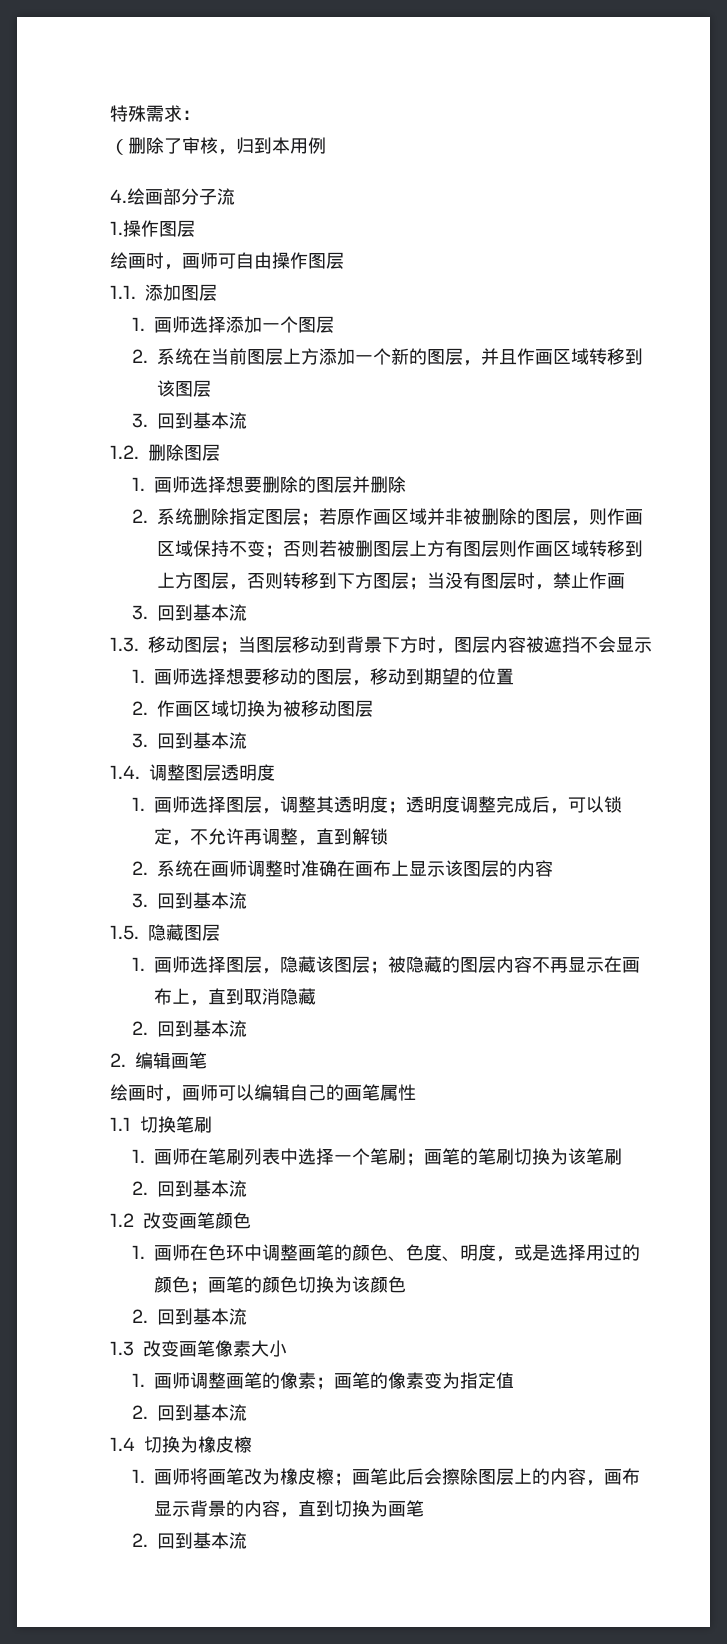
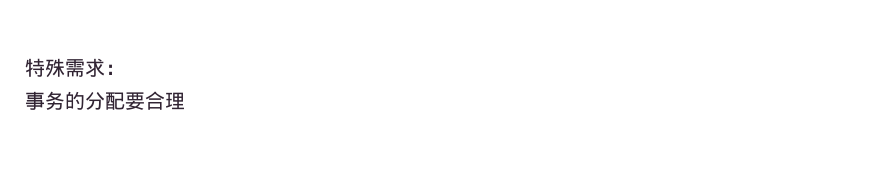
[110,137,326,155] [110,188,235,205] [110,220,195,237] [110,252,344,270] [110,284,217,301] [132,316,335,333] [132,348,644,366] [157,380,212,397] [132,412,248,429] [110,444,220,461] [132,476,407,493] [132,508,644,526] [157,540,644,558] [157,572,626,590] [132,604,248,621] [110,636,652,654] [132,668,515,686] [132,700,374,717] [132,732,248,749] [110,764,275,781] [132,796,623,814] [154,828,389,846] [132,860,554,877] [132,892,248,909] [110,924,220,941] [132,956,641,974] [154,988,317,1006] [132,1020,248,1037] [110,1052,207,1069] [110,1084,416,1102] [110,1116,212,1133] [132,1148,623,1166] [132,1180,248,1197] [110,1212,251,1229] [132,1244,641,1262] [154,1276,407,1294] [132,1308,248,1325] [110,1340,287,1357] [132,1372,515,1390] [132,1404,248,1421] [110,1436,252,1453] [132,1468,641,1486] [154,1500,425,1518] [132,1532,248,1549] （删除了审核，归到本用例 // 4.绘画部分子流 // 1.操作图层 // 绘画时，画师可自由操作图层 // 1.1.添加图层 // 1.画师选择添加一个图层 // 2.系统在当前图层上方添加一个新的图层，并且作画区域转移到该图层 // 3.回到基本流 // 1.2.删除图层 // 1.画师选择想要删除的图层并删除 // 2.系统删除指定图层；若原作画区域并非被删除的图层，则作画区域保持不变；否则若被删图层上方有图层则作画区域转移到上方图层，否则转移到下方图层；当没有图层时，禁止作画 // 3.回到基本流 // 1.3.移动图层；当图层移动到背景下方时，图层内容被遮挡不会显示 // 1.画师选择想要移动的图层，移动到期望的位置 // 2.作画区域切换为被移动图层 // 3.回到基本流 // 1.4.调整图层透明度 // 1.画师选择图层，调整其透明度；透明度调整完成后，可以锁定，不允许再调整，直到解锁 // 2.系统在画师调整时准确在画布上显示该图层的内容 // 3.回到基本流 // 1.5.隐藏图层 // 1.画师选择图层，隐藏该图层；被隐藏的图层内容不再显示在画布上，直到取消隐藏 // 2.回到基本流 // 2.编辑画笔 // 绘画时，画师可以编辑自己的画笔属性 // 1.1切换笔刷 // 1.画师在笔刷列表中选择一个笔刷；画笔的笔刷切换为该笔刷 // 2.回到基本流 // 1.2改变画笔颜色 // 1.画师在色环中调整画笔的颜色、色度、明度，或是选择用过的颜色；画笔的颜色切换为该颜色 // 2.回到基本流 // 1.3改变画笔像素大小 // 1.画师调整画笔的像素；画笔的像素变为指定值 // 2.回到基本流 // 1.4切换为橡皮檫 // 1.画师将画笔改为橡皮檫；画笔此后会擦除图层上的内容，画布显示背景的内容，直到切换为画笔 // 2.回到基本流 -> [25,91,185,110] 事务的分配要合理

